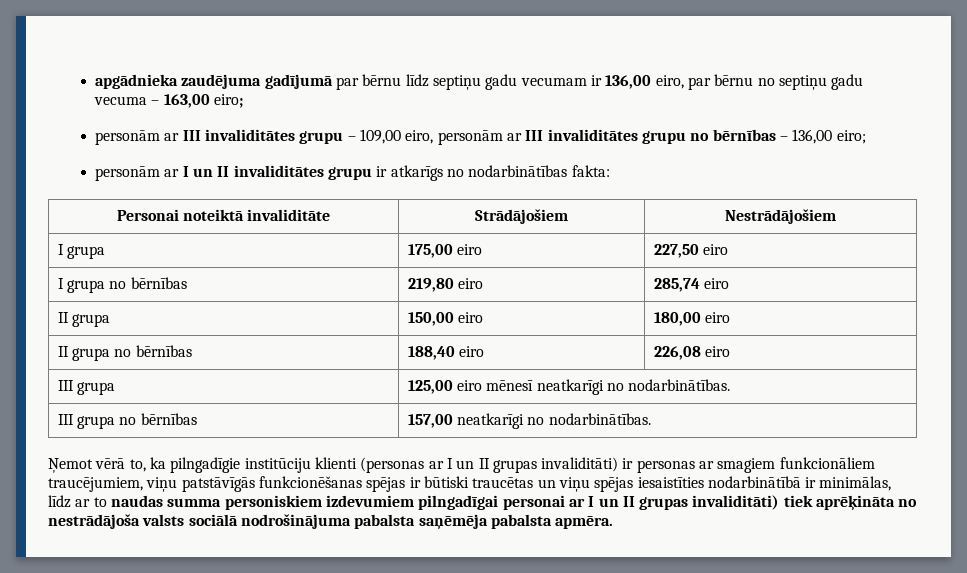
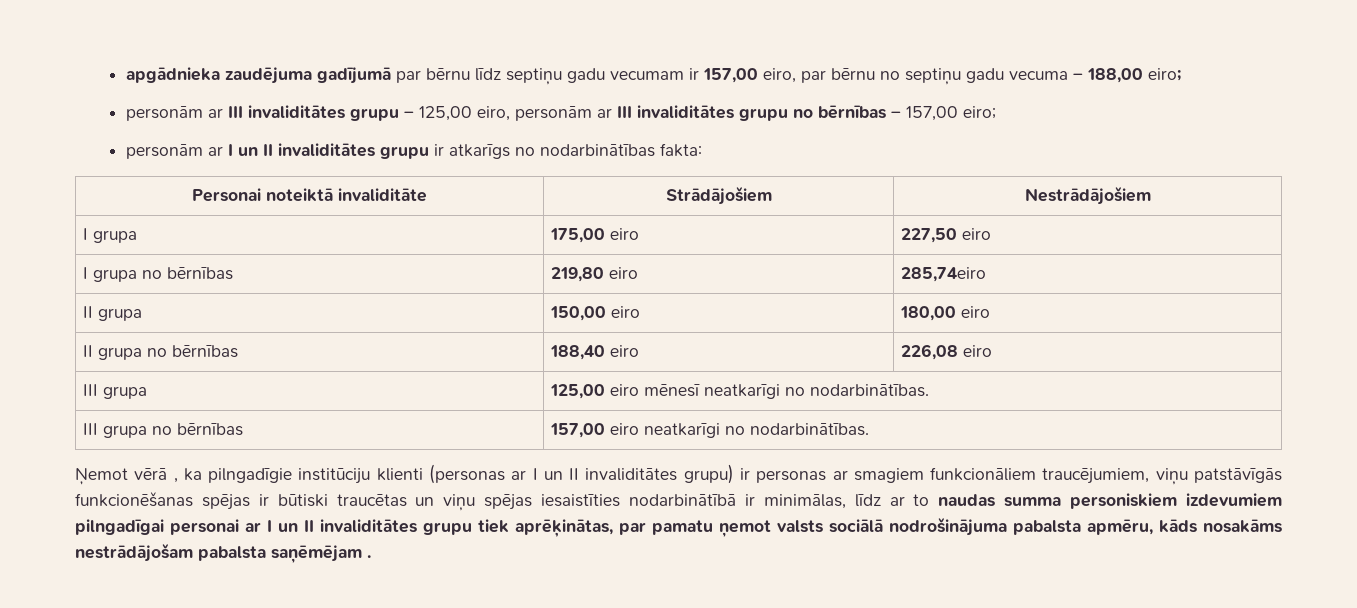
[605,75,652,89] 136,00 -> [702,68,758,83] 157,00
[163,94,210,108] 163,00 -> [1086,68,1143,83] 188,00
[360,129,402,144] 109,00 -> [418,106,472,121] 125,00
[792,129,833,144] 136,00 -> [905,106,958,121] 157,00
[653,278,730,292] 285,74 eiro -> [900,267,986,282] 285,74eiro
(453, 421) none -> [609,423,639,435] eiro
[129,459,146,472] to, -> [173,478,178,483] ,
[492,457,619,473] grupas invaliditāti) -> [585,464,734,484] invaliditātes grupu)
[639,495,918,511] [48,514,614,530] grupas invaliditāti) tiek aprēķināta no nestrādājoša valsts sociālā nodrošinājuma pabalsta saņēmēja pabalsta apmēra. -> [320,517,1282,537] [75,543,371,563] invaliditātes grupu tiek aprēķinātas, par pamatu ņemot valsts sociālā nodrošinājuma pabalsta apmēru, kāds nosakāms nestrādājošam pabalsta saņēmējam .

